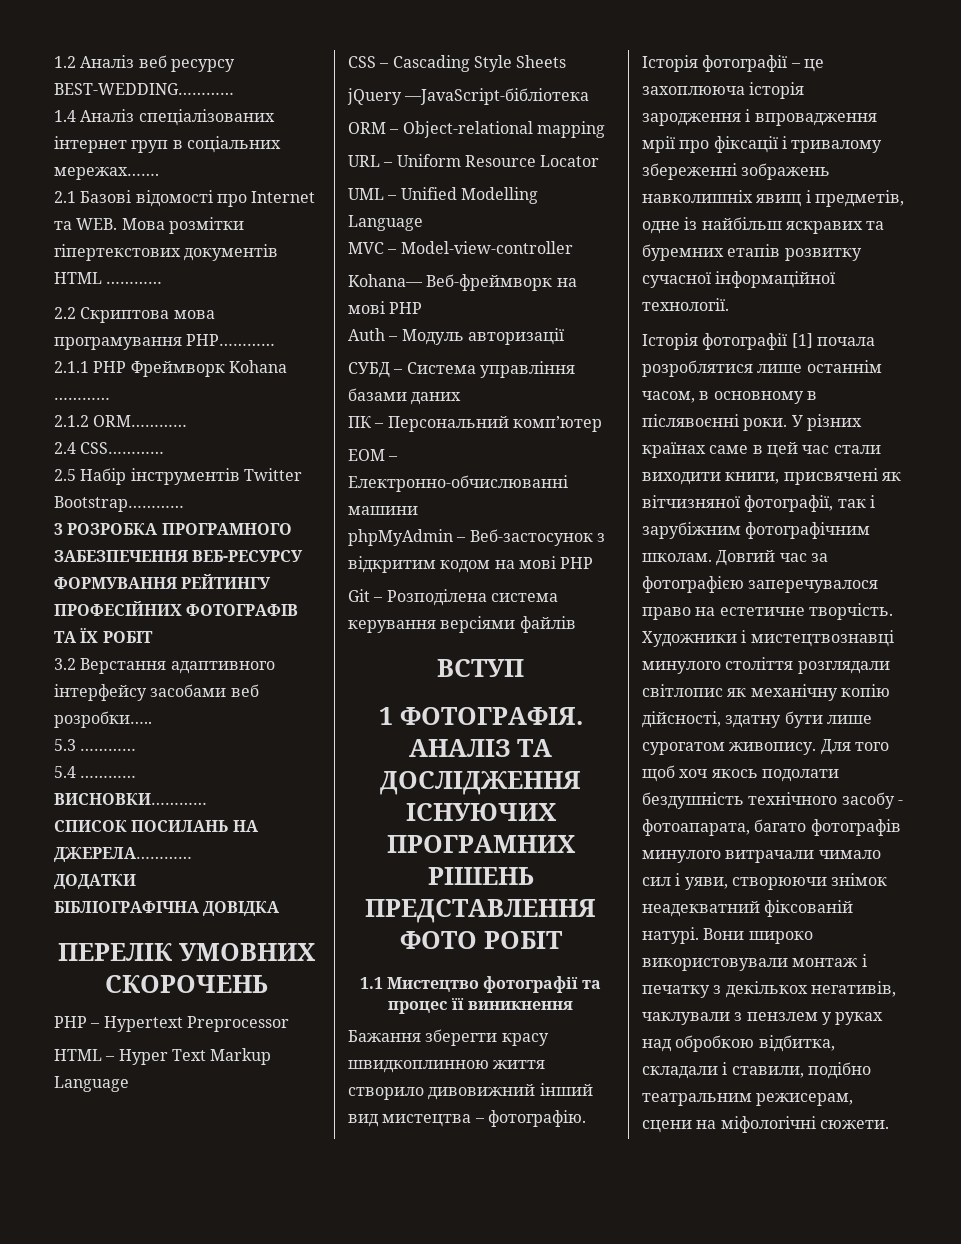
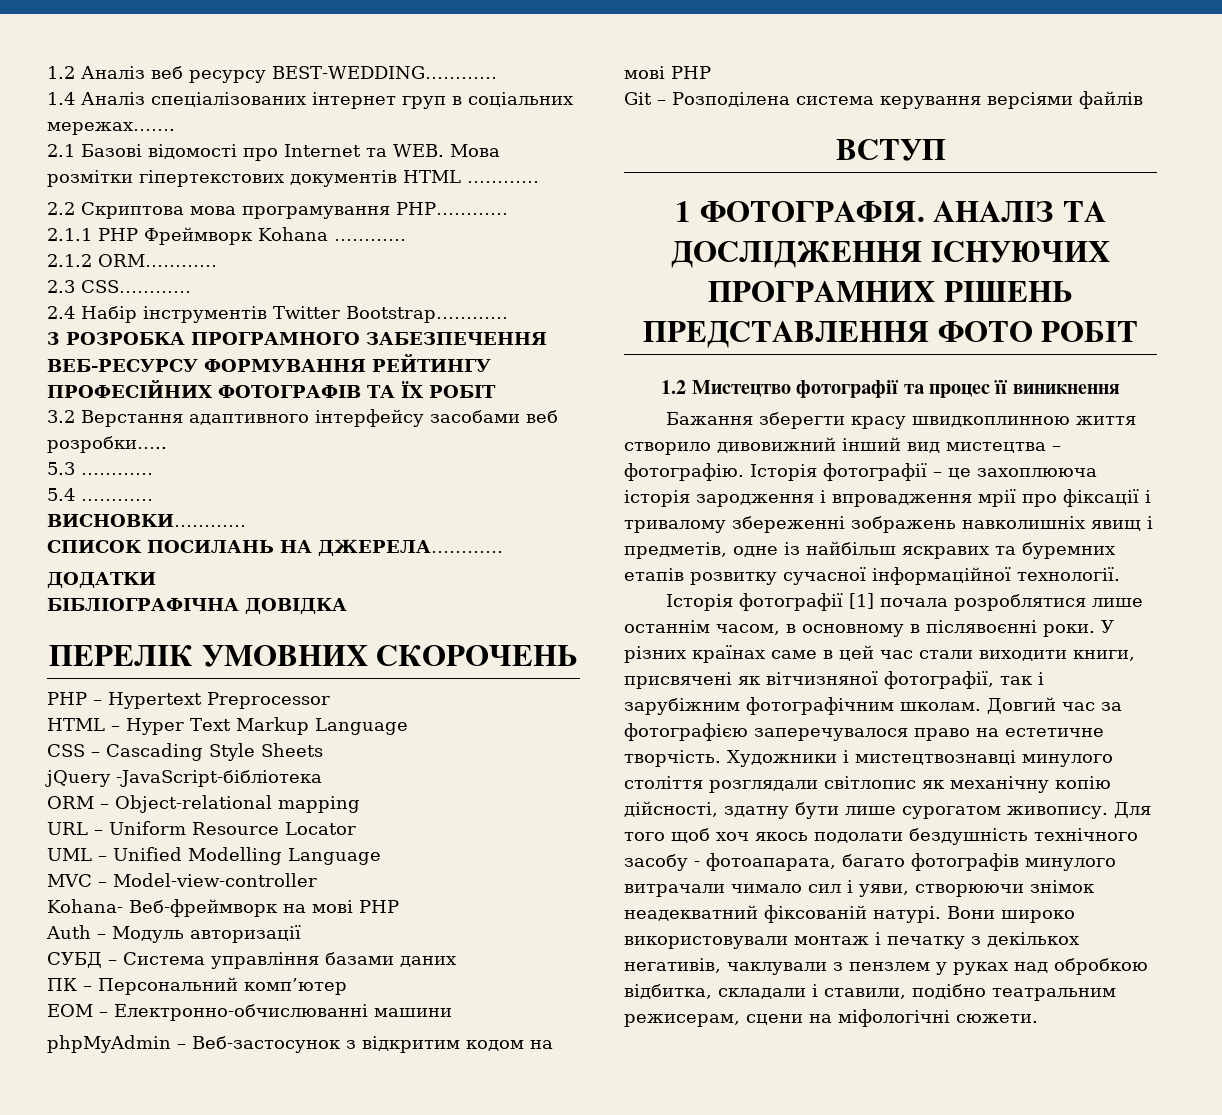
[54,442,76,454] 2.4 -> [47,280,75,293] 2.3
[54,469,76,481] 2.5 -> [47,306,75,319] 2.4
[404,88,590,105] —JavaScript-бібліотека -> [116,770,322,787] -JavaScript-бібліотека
[348,274,423,287] Kohana— -> [47,899,123,913] Kohana-
[359,977,383,989] 1.1 -> [661,380,687,394] 1.2

